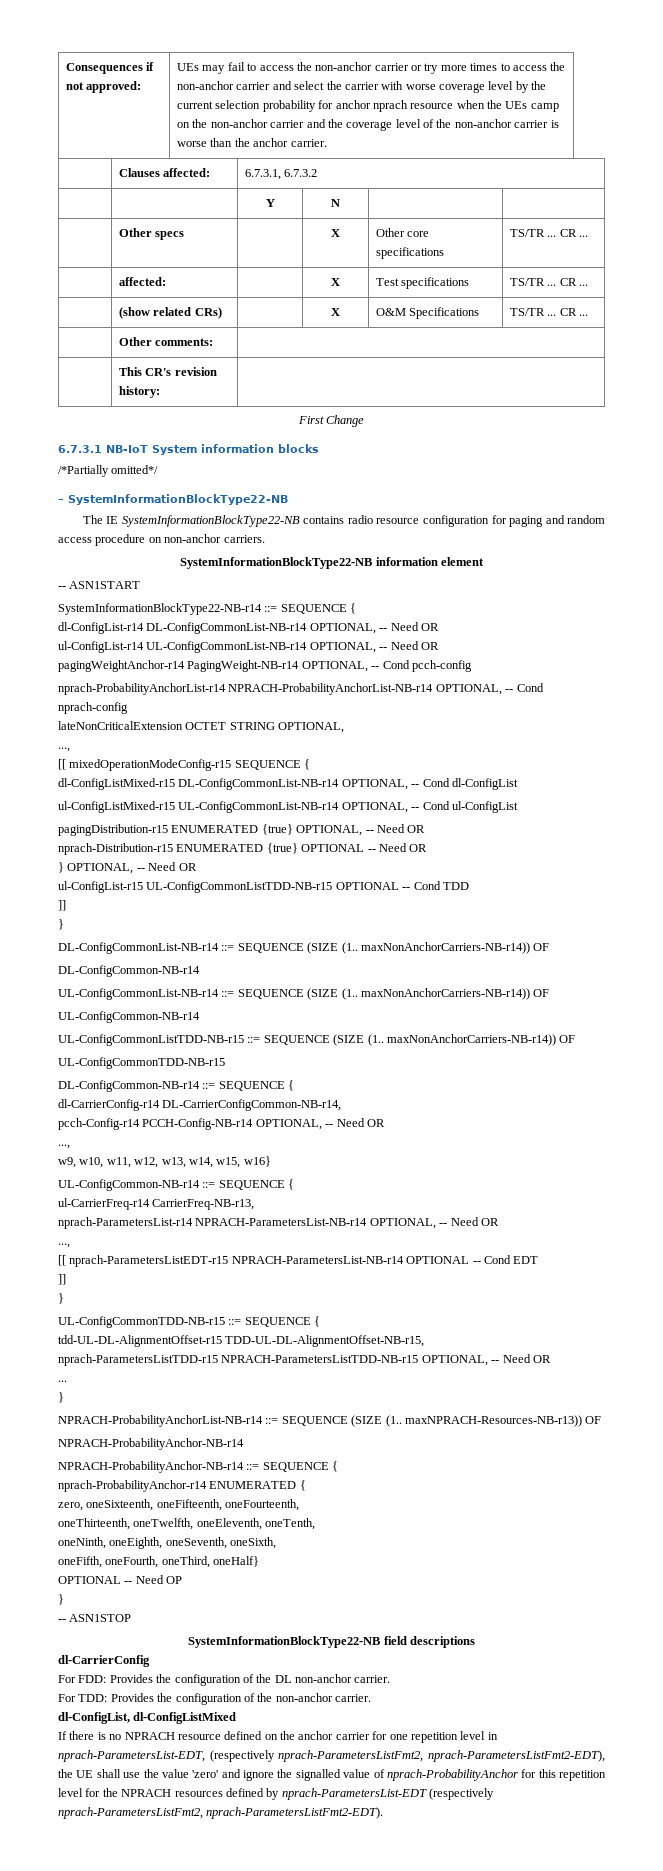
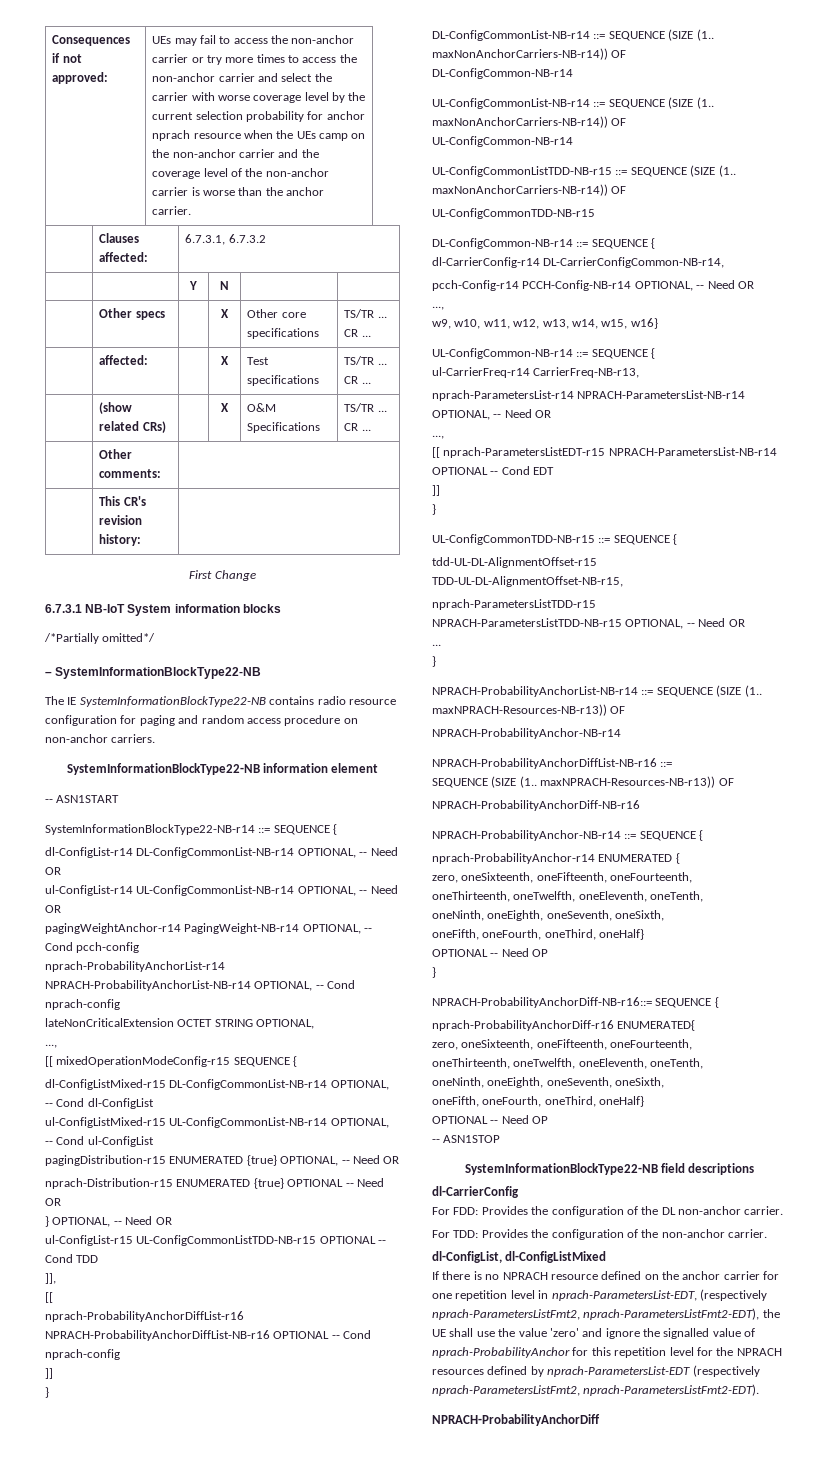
(469, 886) none -> [45,1273,56,1284] [45,1292,53,1303] [45,1311,244,1322] [45,1330,372,1341] [45,1349,120,1360] // ]], // [[ // nprach-ProbabilityAnchorDiffList-r16 NPRACH-ProbabilityAnchorDiffList-NB-r16 OPTIONAL -- Cond nprach-config
(244, 1444) none -> [432,758,673,769] [432,776,734,788] [432,800,640,811] // NPRACH-ProbabilityAnchorDiffList-NB-r16 ::= // SEQUENCE (SIZE (1.. maxNPRACH-Resources-NB-r13)) OF // NPRACH-ProbabilityAnchorDiff-NB-r16
(64, 1599) none -> [432,997,719,1008] [432,1020,696,1031] [432,1039,693,1050] [432,1058,704,1069] [432,1077,665,1088] [432,1096,645,1107] [432,1115,549,1124] // NPRACH-ProbabilityAnchorDiff-NB-r16::= SEQUENCE { // nprach-ProbabilityAnchorDiff-r16 ENUMERATED{ // zero, oneSixteenth, oneFifteenth, oneFourteenth, // oneThirteenth, oneTwelfth, oneEleventh, oneTenth, // oneNinth, oneEighth, oneSeventh, oneSixth, // oneFifth, oneFourth, oneThird, oneHalf} // OPTIONAL -- Need OP
(384, 1813) none -> [432,1414,600,1426] // NPRACH-ProbabilityAnchorDiff

